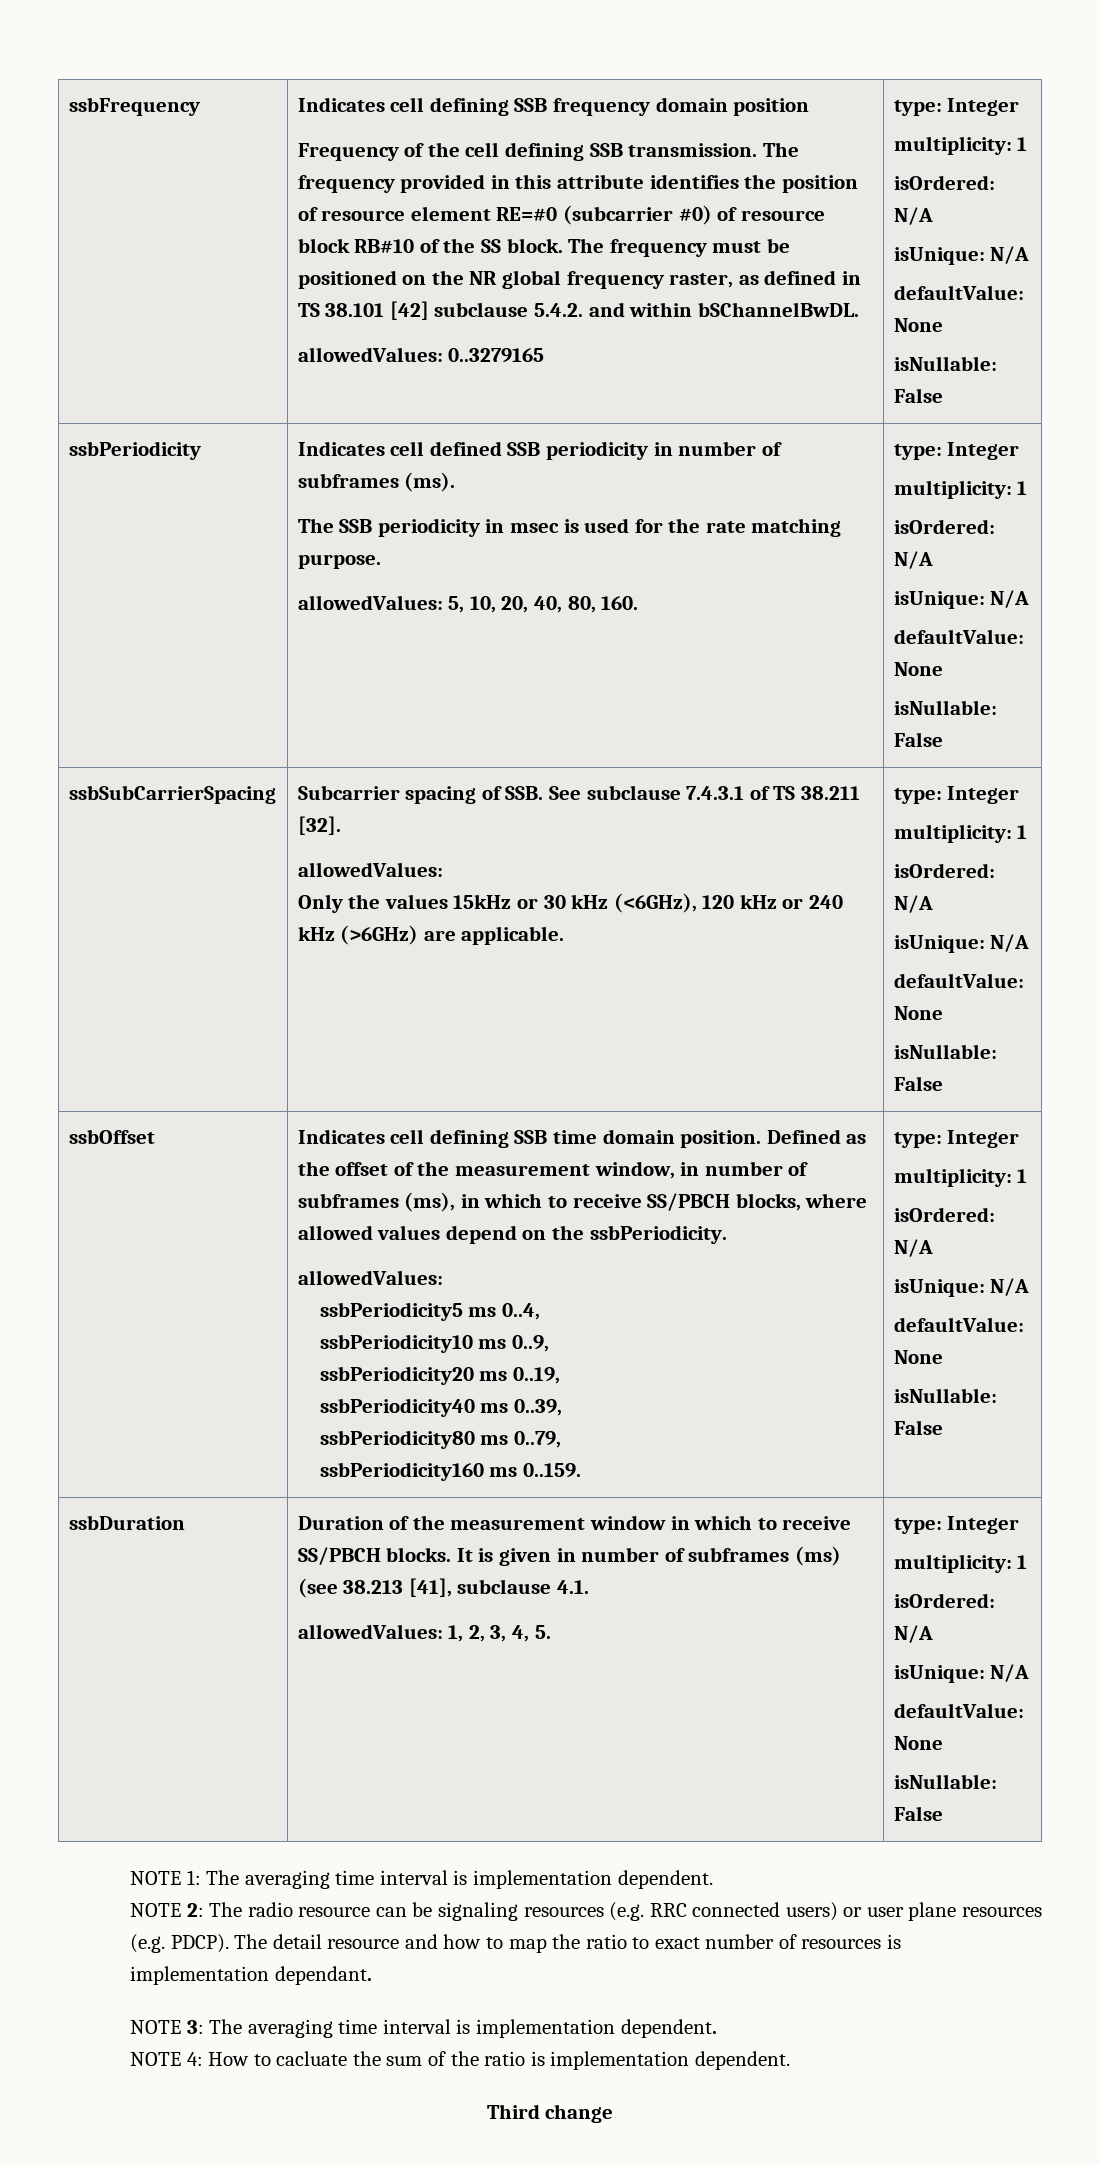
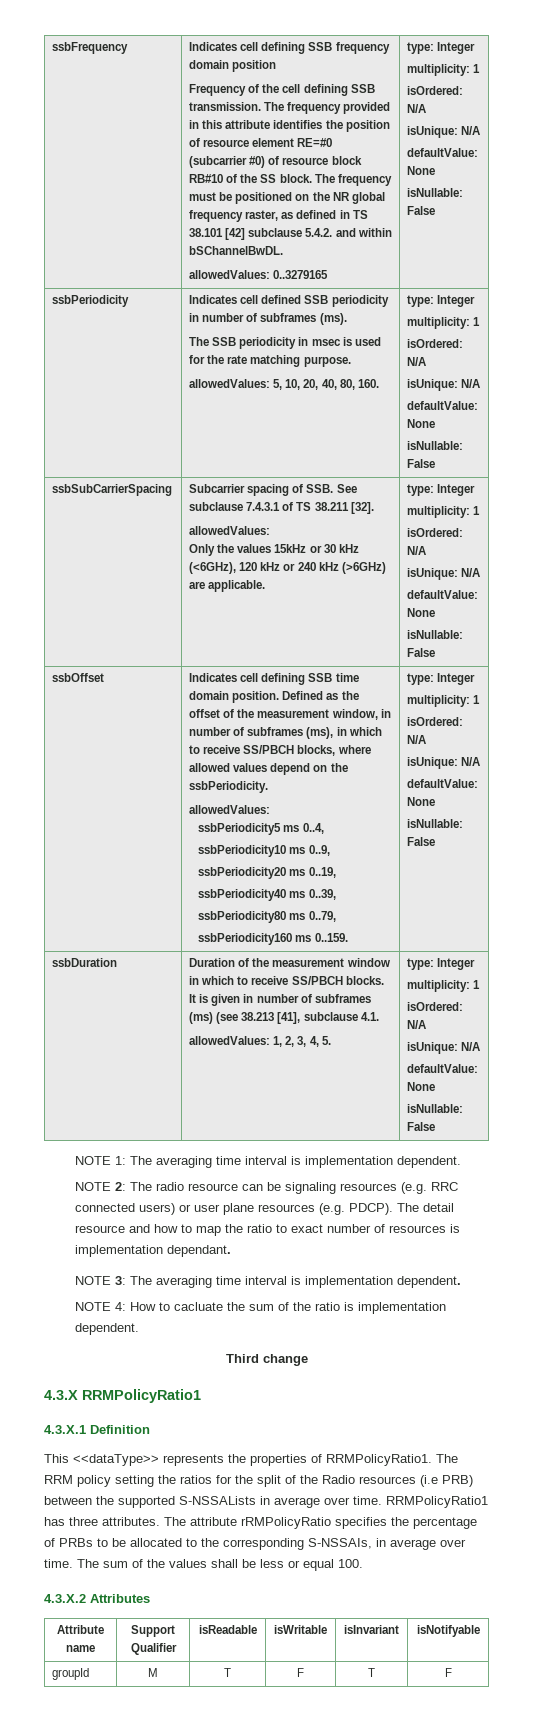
(614, 2113) none -> [44,1389,201,1403] [44,1425,150,1434] [44,1454,458,1466] [44,1475,473,1487] [44,1496,488,1508] [44,1517,477,1529] [44,1538,466,1550] [44,1559,363,1571] [44,1594,150,1603] [57,1625,104,1634] [66,1645,95,1652] [131,1625,175,1637] [130,1643,177,1655] [198,1625,257,1634] [274,1625,327,1634] [344,1625,399,1634] [416,1625,480,1637] [52,1668,90,1680] [148,1668,158,1677] [224,1668,231,1677] [297,1668,304,1677] [368,1668,375,1677] [444,1668,452,1677] // 4.3.X RRMPolicyRatio1 // 4.3.X.1 Definition // This <<dataType>> represents the properties of RRMPolicyRatio1. The RRM policy setting the ratios for the split of the Radio resources (i.e PRB) between the supported S-NSSALists in average over time. RRMPolicyRatio1 has three attributes. The attribute rRMPolicyRatio specifies the percentage of PRBs to be allocated to the corresponding S-NSSAIs, in average over time. The sum of the values shall be less or equal 100. // 4.3.X.2 Attributes // Attribute name | Support Qualifier | isReadable | isWritable | isInvariant | isNotifyable // groupId | M | T | F | T | F

